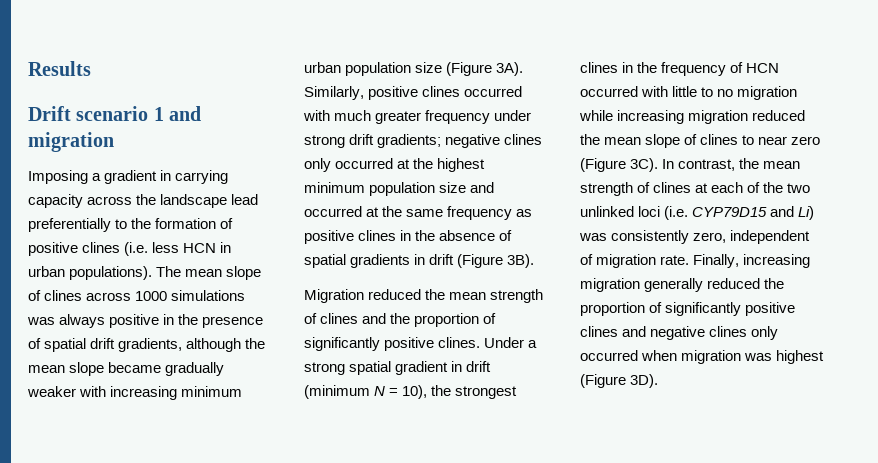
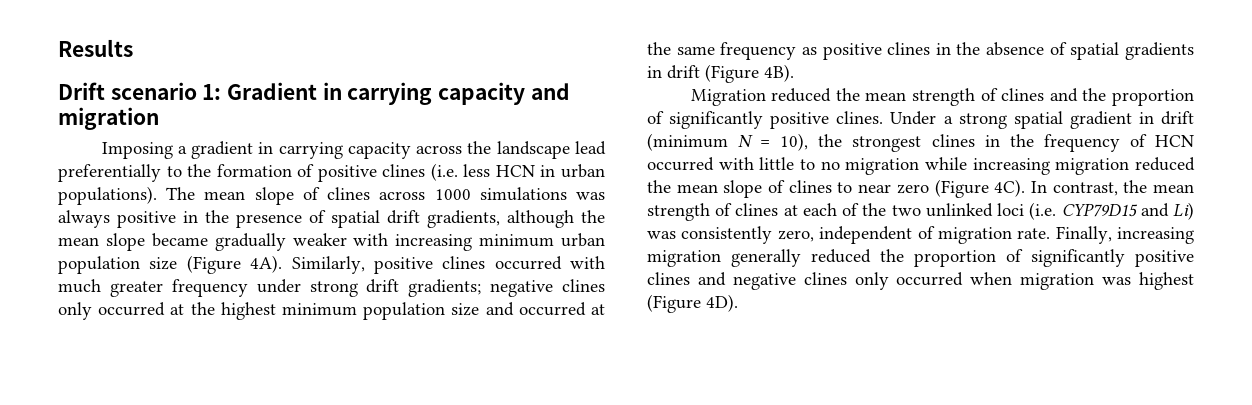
[153,107,164,121] 1 -> [202,82,526,105] 1: Gradient in carrying capacity
[496,62,524,76] 3A). -> [250,255,283,273] 4A).
[507,254,535,268] 3B). -> [764,64,794,82] 4B).
[630,158,659,172] 3C). -> [994,179,1026,197] 4C).
[630,374,659,388] 3D). -> [706,294,738,312] 4D).

